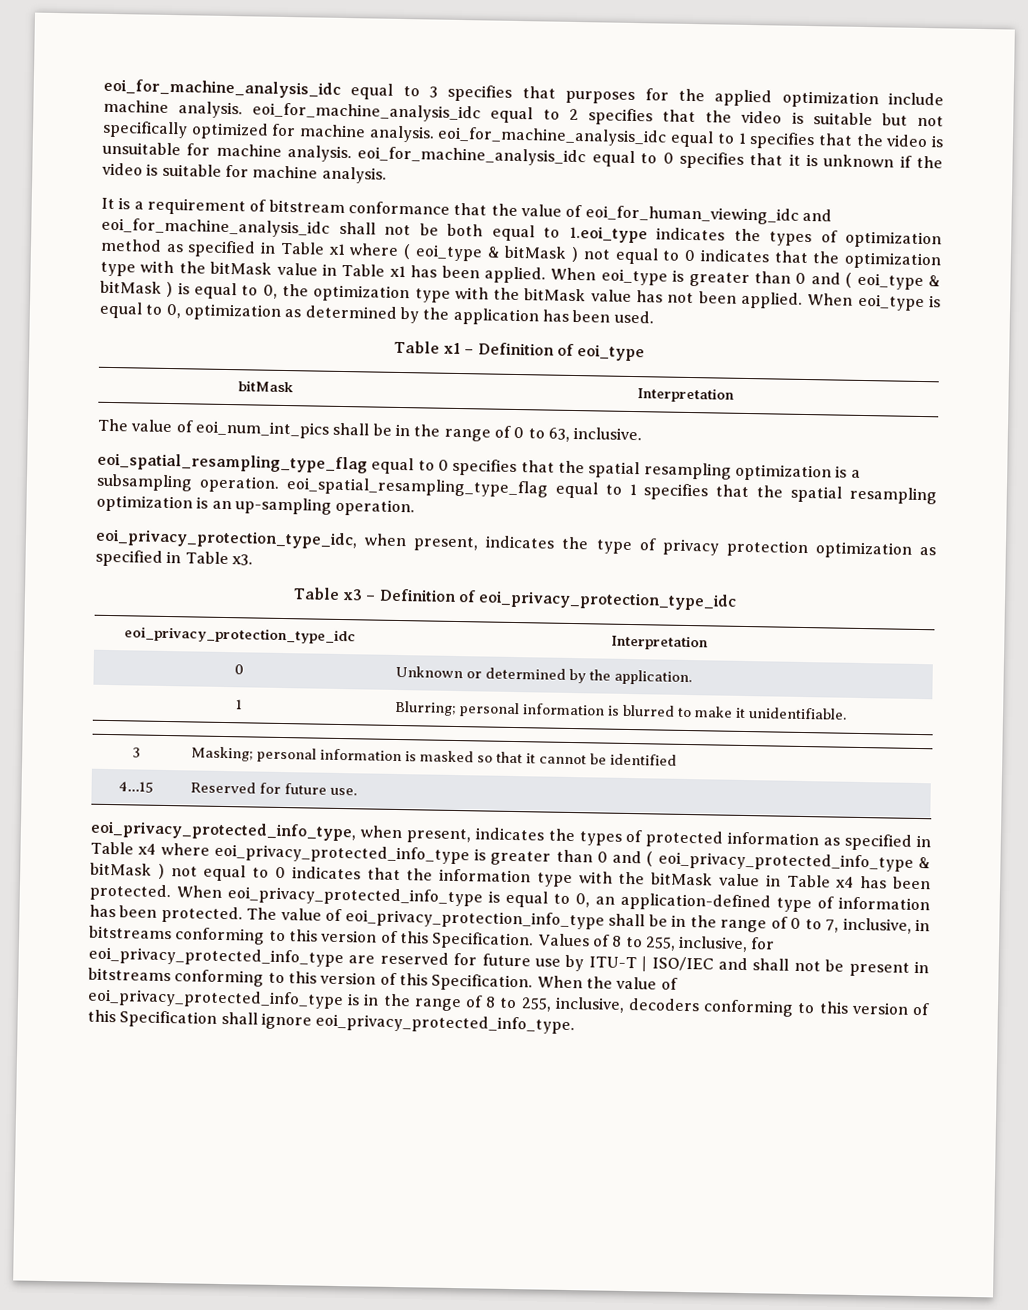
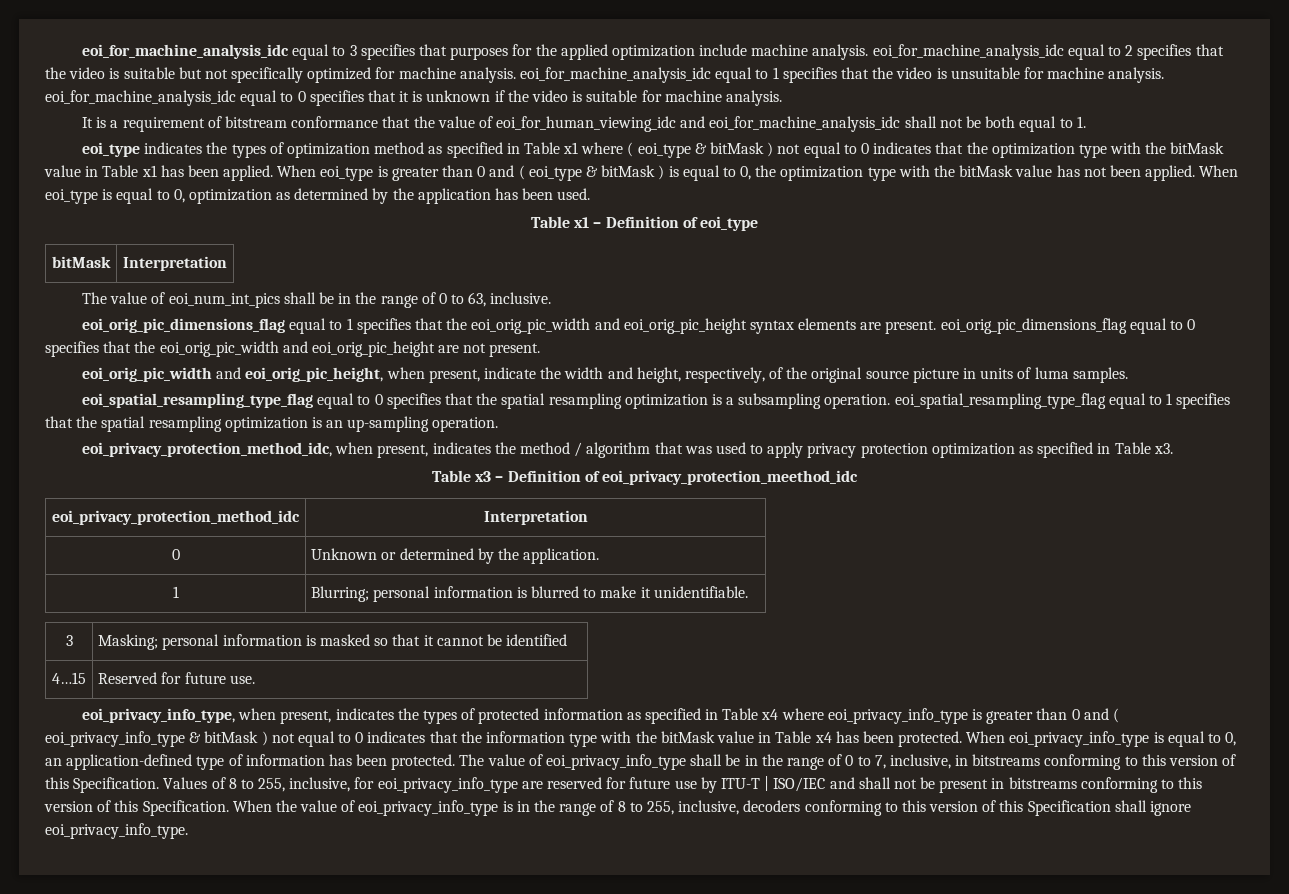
[568,225,648,244] 1.eoi_type -> [1076,116,1086,128] [82,142,141,157] 1. // eoi_type
(643, 434) none -> [82,318,1196,334] [45,341,541,357] [82,367,1128,383] // eoi_orig_pic_dimensions_flag equal to 1 specifies that the eoi_orig_pic_width and eoi_orig_pic_height syntax elements are present. eoi_orig_pic_dimensions_flag equal to 0 specifies that the eoi_orig_pic_width and eoi_orig_pic_height are not present. // eoi_orig_pic_width and eoi_orig_pic_height, when present, indicate the width and height, respectively, of the original source picture in units of luma samples.
[95,528,657,555] eoi_privacy_protection_type_idc, when present, indicates the type of -> [82,442,804,458] eoi_privacy_protection_method_idc, when present, indicates the method / algorithm that was used to apply
[478,590,738,611] [124,626,356,645] eoi_privacy_protection_type_idc // eoi_privacy_protection_type_idc -> [601,470,858,485] [51,510,300,525] eoi_privacy_protection_meethod_idc // eoi_privacy_protection_method_idc
[90,820,357,842] eoi_privacy_protected_info_type, -> [82,708,236,723] eoi_privacy_info_type,
[213,843,914,872] eoi_privacy_protected_info_type is greater than 0 and ( eoi_privacy_protected_info_type -> [827,708,1119,724] [45,731,185,747] eoi_privacy_info_type is greater than 0 and ( eoi_privacy_info_type
[227,886,483,907] eoi_privacy_protected_info_type -> [1009,731,1150,747] eoi_privacy_info_type
[344,909,605,930] eoi_privacy_protection_info_type -> [546,754,687,770] eoi_privacy_info_type
[88,946,344,968] eoi_privacy_protected_info_type -> [377,777,518,793] eoi_privacy_info_type
[87,988,344,1010] eoi_privacy_protected_info_type -> [358,800,499,816] eoi_privacy_info_type
[315,1013,576,1035] eoi_privacy_protected_info_type. -> [45,823,188,839] eoi_privacy_info_type.

